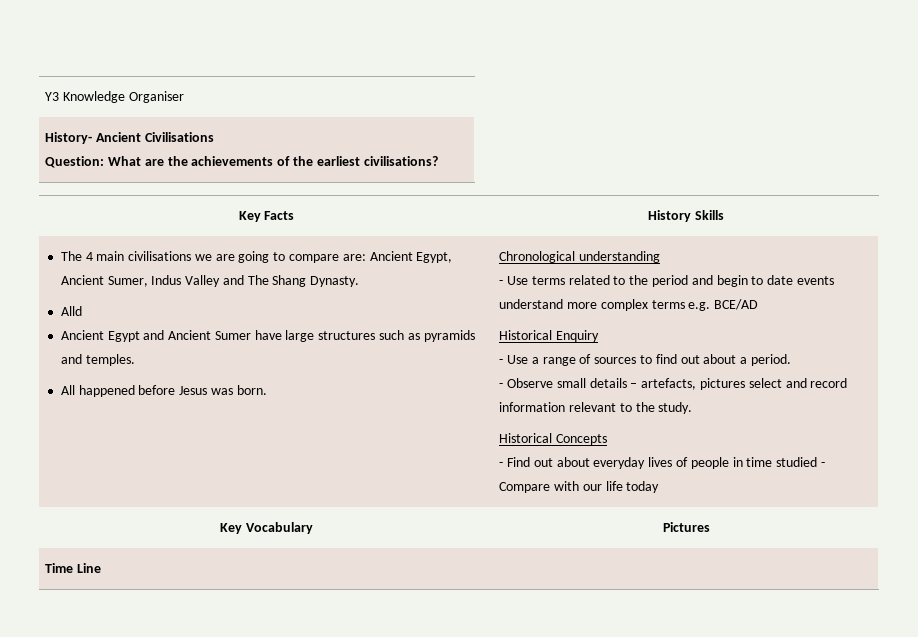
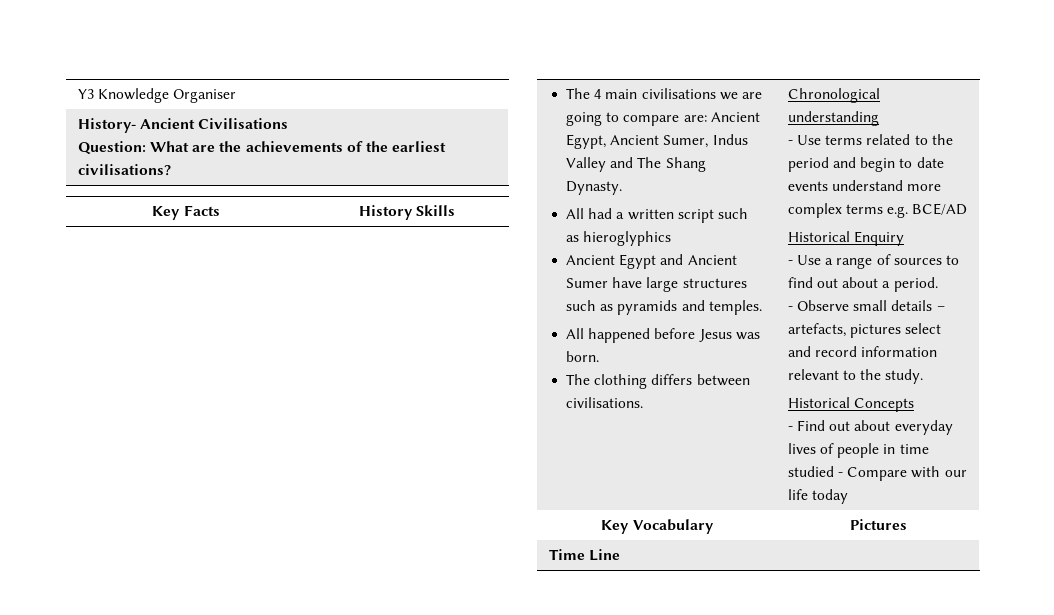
[60,306,82,316] Alld -> [565,208,748,223] [565,231,672,246] All had a written script such as hieroglyphics
(267, 390) none -> [565,374,750,389] [565,397,643,408] // The clothing differs between civilisations.

